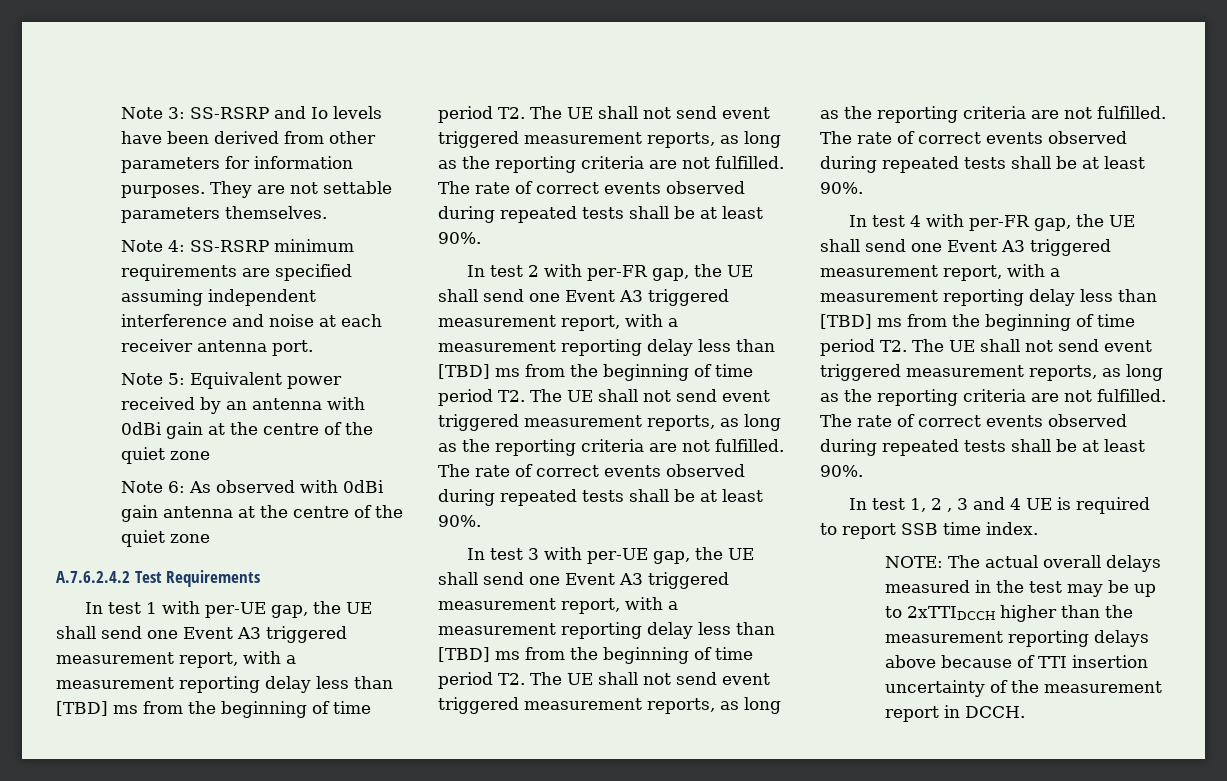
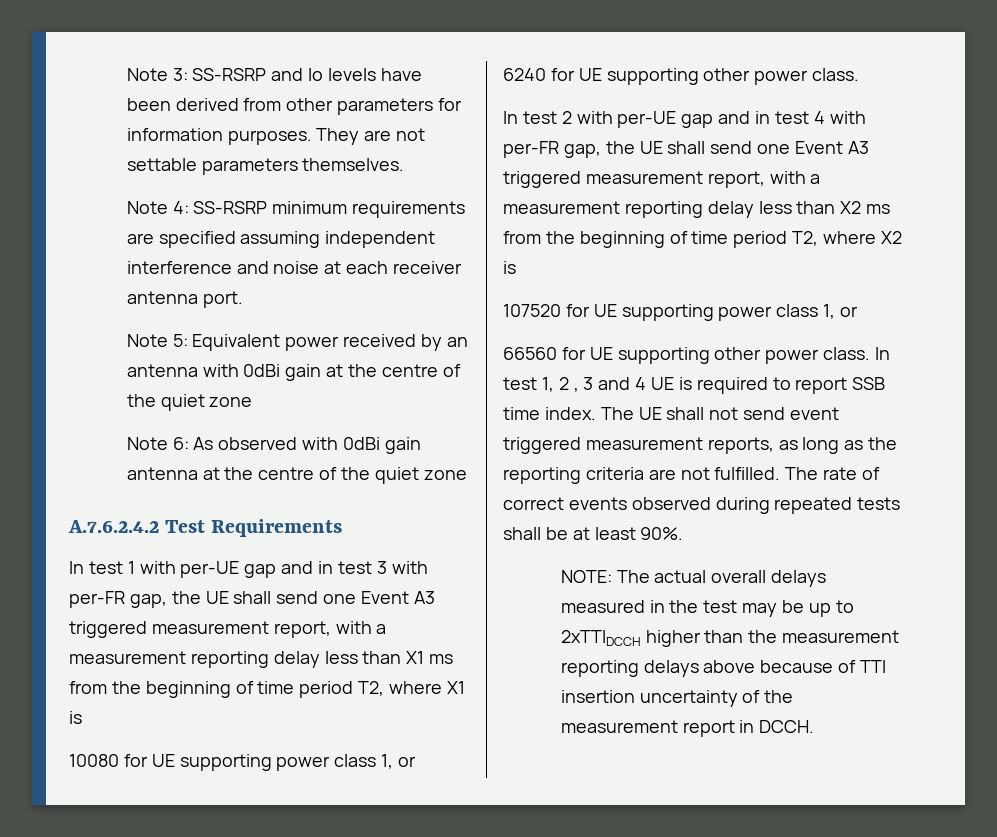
(267, 610) none -> [244,561,428,578] [69,591,125,608] gap and in test 3 with per-FR
[56,701,371,718] [438,106,525,123] [TBD] ms from the beginning of time period T2. -> [406,651,454,664] [69,681,465,698] [69,711,82,724] [69,754,417,771] [503,68,860,85] [503,111,866,128] [503,141,869,158] [503,171,821,188] [503,201,891,218] [503,231,902,248] [503,261,516,274] [503,304,859,321] [503,347,891,364] [503,377,886,394] [503,407,596,420] X1 ms from the beginning of time period T2, where X1 is // 10080 for UE supporting power class 1, or // 6240 for UE supporting other power class. // In test 2 with per-UE gap and in test 4 with per-FR gap, the UE shall send one Event A3 triggered measurement report, with a measurement reporting delay less than X2 ms from the beginning of time period T2, where X2 is // 107520 for UE supporting power class 1, or // 66560 for UE supporting other power class. In test 1, 2 , 3 and 4 UE is required to report SSB time index.
[467,264,754,281] [438,289,729,306] [438,314,678,331] [438,339,775,356] [438,364,753,381] [438,389,770,406] [438,414,781,431] [438,439,784,456] [438,464,745,477] [438,489,763,506] [438,515,481,527] [467,547,755,564] [438,572,729,589] [438,597,678,614] [438,622,775,639] [438,647,753,664] [438,672,770,689] [438,697,781,714] [820,106,1166,123] [820,131,1127,144] [820,156,1145,173] [820,182,863,194] [849,214,1136,231] [820,239,1111,256] [820,264,1060,281] [820,289,1157,306] [820,314,1135,331] [820,339,1152,356] [820,364,1163,381] [820,389,1166,406] [820,414,1127,427] [820,439,1145,456] [820,465,863,477] [849,497,1151,514] [820,522,1038,539] // In test 2 with per-FR gap, the UE shall send one Event A3 triggered measurement report, with a measurement reporting delay less than [TBD] ms from the beginning of time period T2. The UE shall not send event triggered measurement reports, as long as the reporting criteria are not fulfilled. The rate of correct events observed during repeated tests shall be at least 90%. // In test 3 with per-UE gap, the UE shall send one Event A3 triggered measurement report, with a measurement reporting delay less than [TBD] ms from the beginning of time period T2. The UE shall not send event triggered measurement reports, as long as the reporting criteria are not fulfilled. The rate of correct events observed during repeated tests shall be at least 90%. // In test 4 with per-FR gap, the UE shall send one Event A3 triggered measurement report, with a measurement reporting delay less than [TBD] ms from the beginning of time period T2. The UE shall not send event triggered measurement reports, as long as the reporting criteria are not fulfilled. The rate of correct events observed during repeated tests shall be at least 90%. // In test 1, 2 , 3 and 4 UE is required to report SSB time index. -> (684, 533) none

